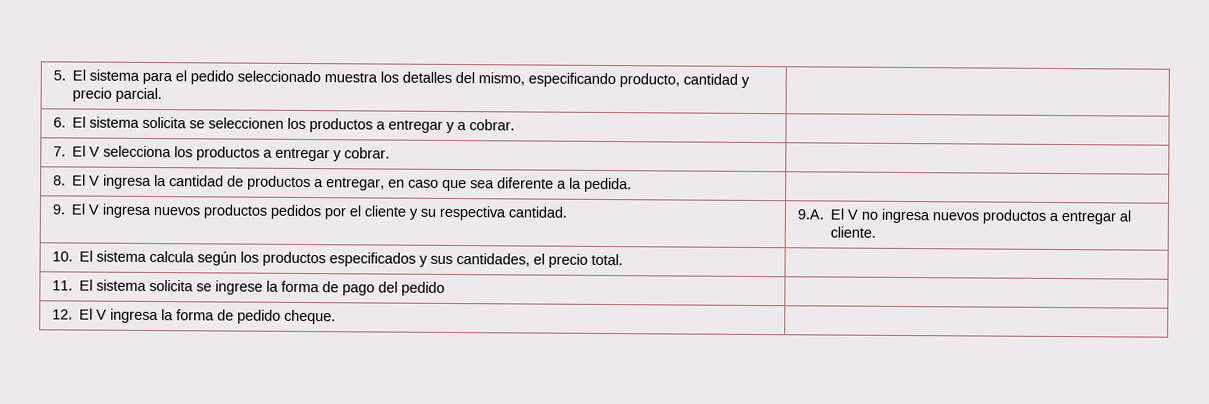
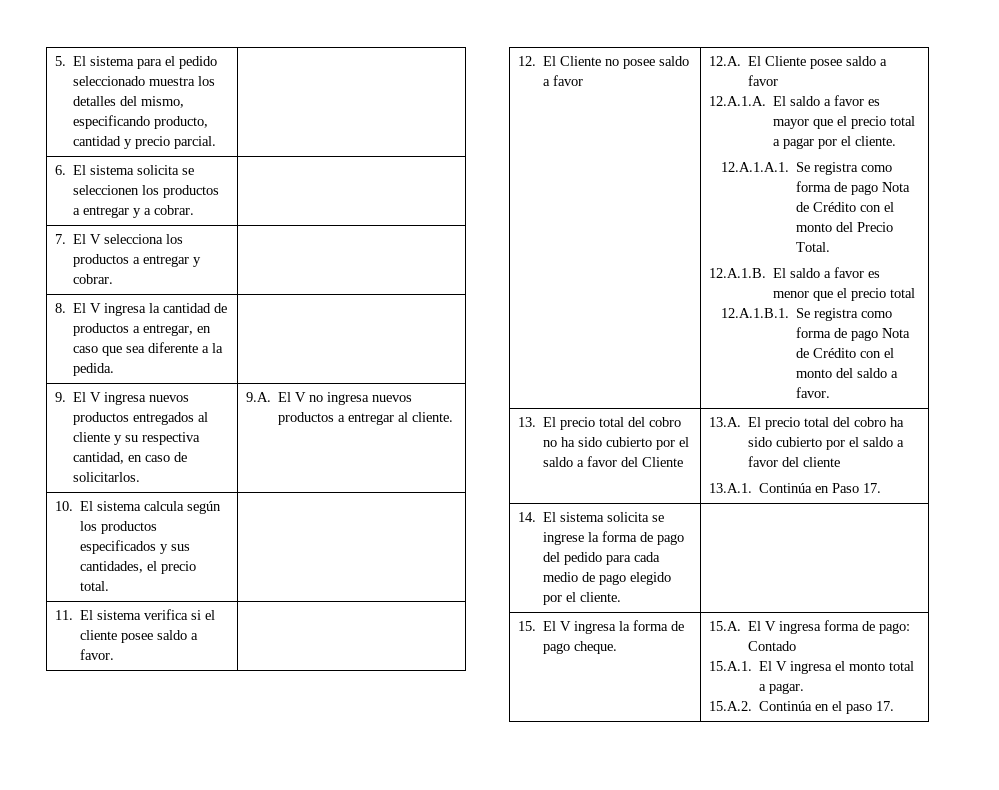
[269,204,361,220] pedidos por el -> [133,412,209,425] entregados al
[507,206,567,218] cantidad. -> [73,452,188,464] [73,472,141,482] cantidad, en caso de solicitarlos.
(147, 285) none -> [144,609,216,620] [80,630,199,643] [80,649,115,660] [518,56,690,69] [543,75,584,86] [709,56,888,69] [748,75,779,86] [709,95,881,106] [773,116,916,129] [773,136,897,149] [720,162,893,175] [796,181,911,195] [796,202,895,212] [796,222,894,232] [796,242,831,252] [709,267,881,278] [773,288,916,301] [720,308,893,321] [796,327,911,341] [796,348,895,358] [796,368,899,378] [796,387,831,398] [518,417,682,430] [543,437,690,450] [543,456,684,467] [709,417,905,430] [748,437,905,450] [748,456,841,467] [709,483,882,493] [518,512,605,522] verifica si el cliente posee saldo a favor. | // 12. El Cliente no posee saldo a favor | 12.A. El Cliente posee saldo a favor // 12.A.1.A. El saldo a favor es mayor que el precio total a pagar por el cliente. // 12.A.1.A.1. Se registra como forma de pago Nota de Crédito con el monto del Precio Total. // 12.A.1.B. El saldo a favor es menor que el precio total // 12.A.1.B.1. Se registra como forma de pago Nota de Crédito con el monto del saldo a favor. // 13. El precio total del cobro no ha sido cubierto por el saldo a favor del Cliente | 13.A. El precio total del cobro ha sido cubierto por el saldo a favor del cliente // 13.A.1. Continúa en Paso 17. // 14. El sistema
[51,309,73,320] | // 12. -> [606,552,661,565] [543,572,672,585] [543,592,622,605] [518,621,537,631] para cada medio de pago elegido por el cliente. | // 15.
[236,309,281,324] pedido -> [543,643,571,654] pago
(336, 317) none -> [709,620,911,634] [748,641,797,651] [709,661,915,674] [759,683,805,694] [709,701,895,714] 15.A. El V ingresa forma de pago: Contado // 15.A.1. El V ingresa el monto total a pagar. // 15.A.2. Continúa en el paso 17.

